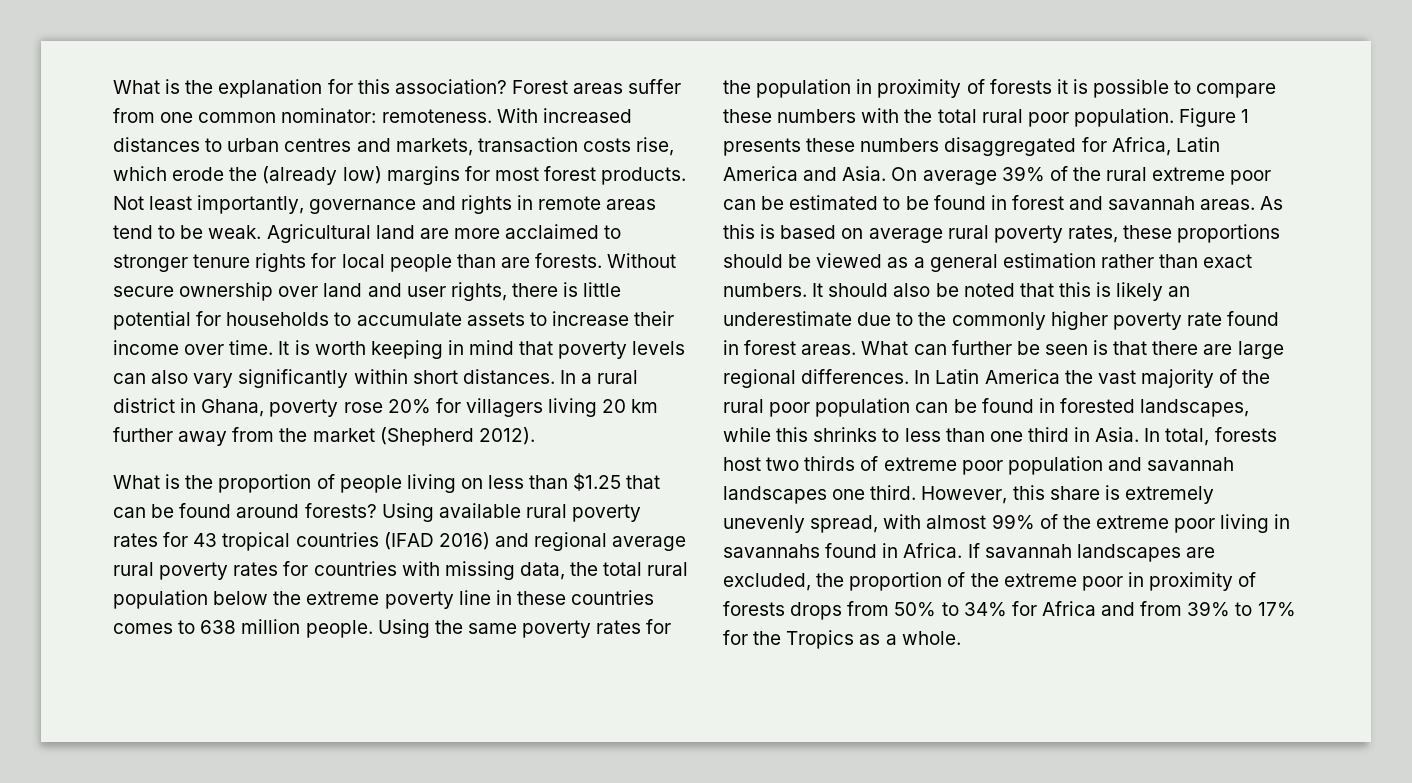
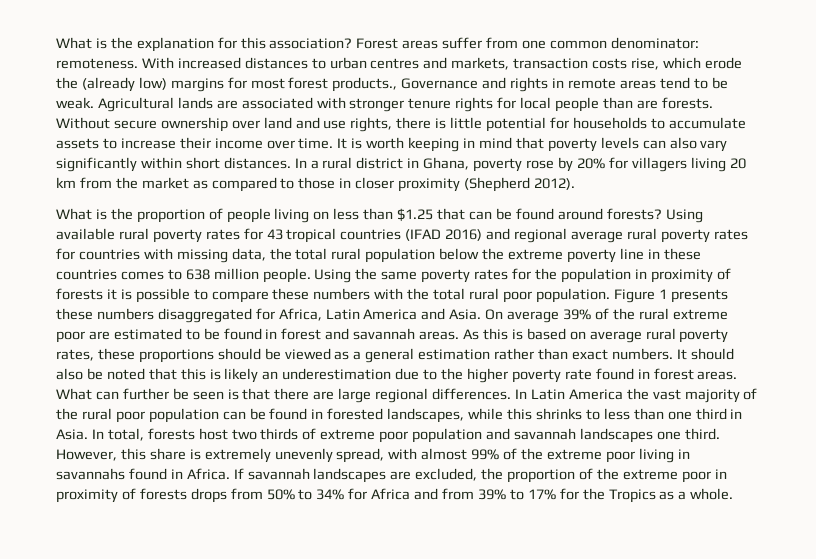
[281,108,377,123] nominator: -> [610,37,699,49] denominator:
[601,167,687,185] [113,195,417,214] products. Not least importantly, governance -> [332,77,479,92] products., Governance
[375,224,622,239] land are more acclaimed to -> [177,97,346,109] lands are associated with
[406,286,446,297] user -> [323,120,347,129] use
(383, 407) none -> [557,157,573,172] by
[113,427,228,446] further away -> (76, 182) none
(375, 435) none -> [192,177,461,192] as compared to those in closer proximity
[723,196,785,210] can be -> [88,331,110,340] are
[723,311,852,326] underestimate -> [282,368,392,380] underestimation
[951,312,1046,330] commonly -> (464, 374) none

